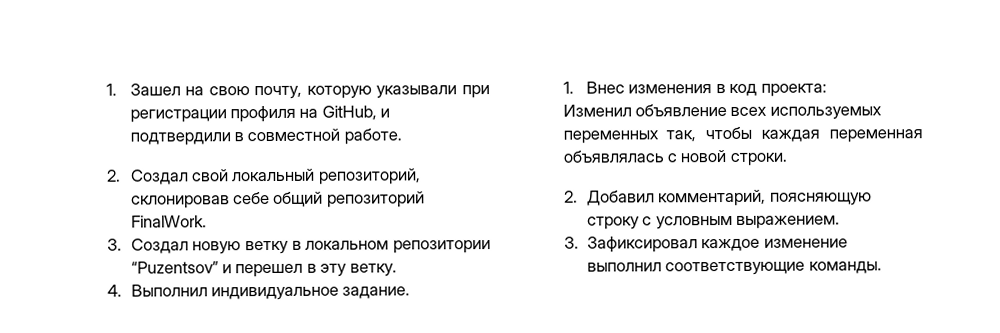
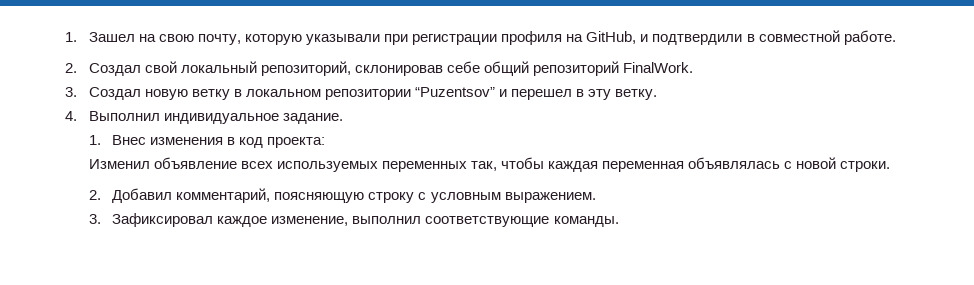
[763,238,848,248] изменение -> [271,216,349,226] изменение,

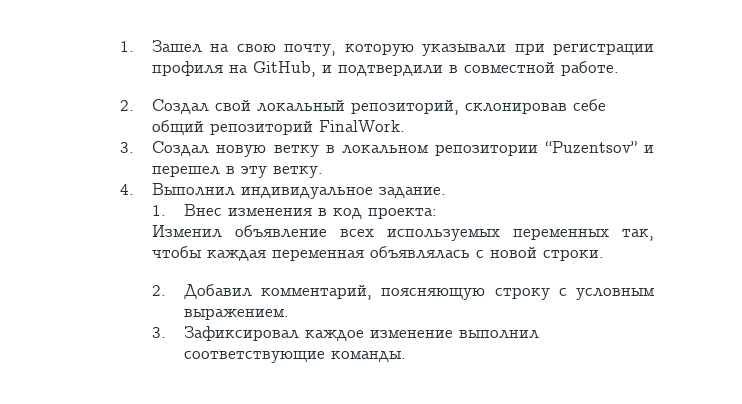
[271,216,349,226] изменение, -> [369,330,453,338] изменение

